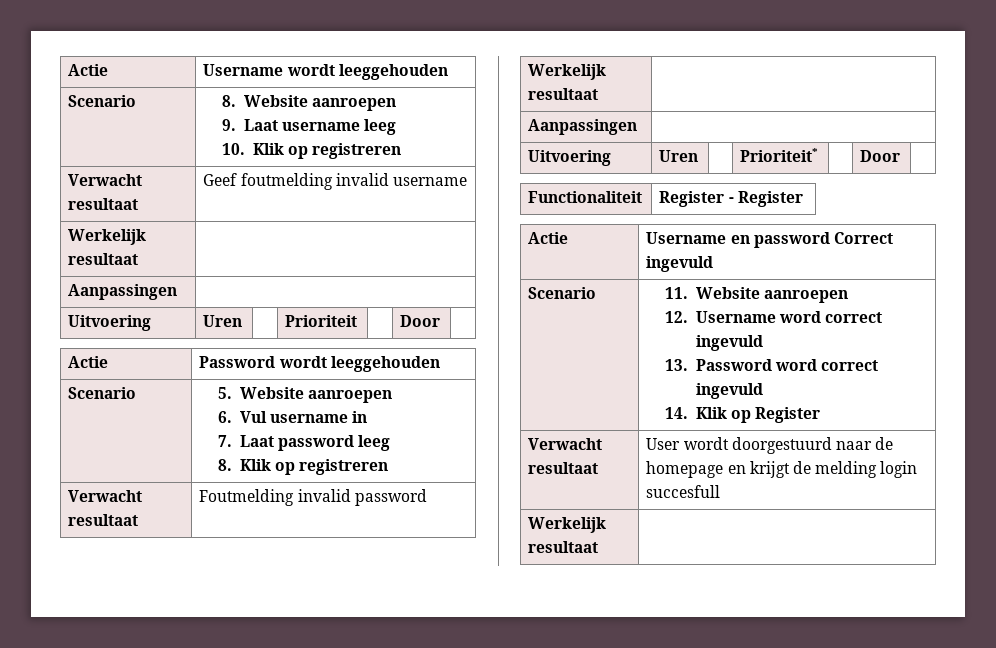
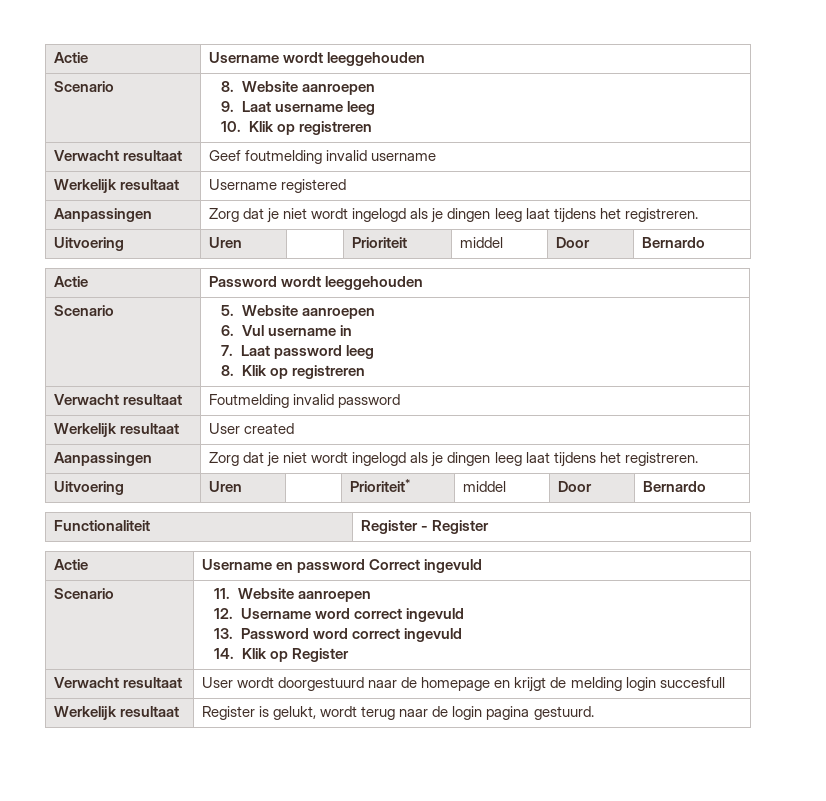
[68,284,178,300] // Aanpassingen | -> [209,179,347,193] [54,208,153,222] [209,208,698,223] Username registered // Aanpassingen | Zorg dat je niet wordt ingelogd als je dingen leeg laat tijdens het registreren.
[400,315,441,327] | Door | -> [460,237,504,248] [556,237,591,248] [642,237,706,248] middel | Door | Bernardo
[528,119,638,135] // Aanpassingen | -> [209,423,295,434] [54,452,153,466] [209,452,698,467] User created // Aanpassingen | Zorg dat je niet wordt ingelogd als je dingen leeg laat tijdens het registreren.
[860,150,901,162] | Door | -> [463,481,507,492] [558,481,593,492] [643,481,707,492] middel | Door | Bernardo
(599, 547) none -> [202,706,594,720] Register is gelukt, wordt terug naar de login pagina gestuurd.

